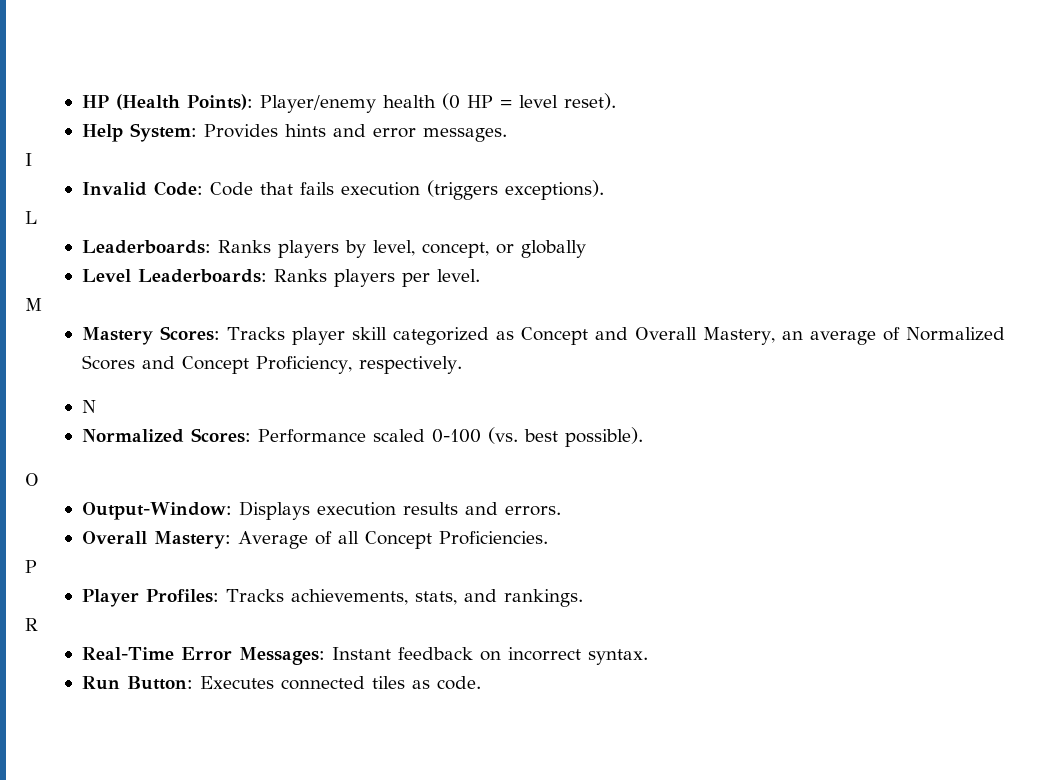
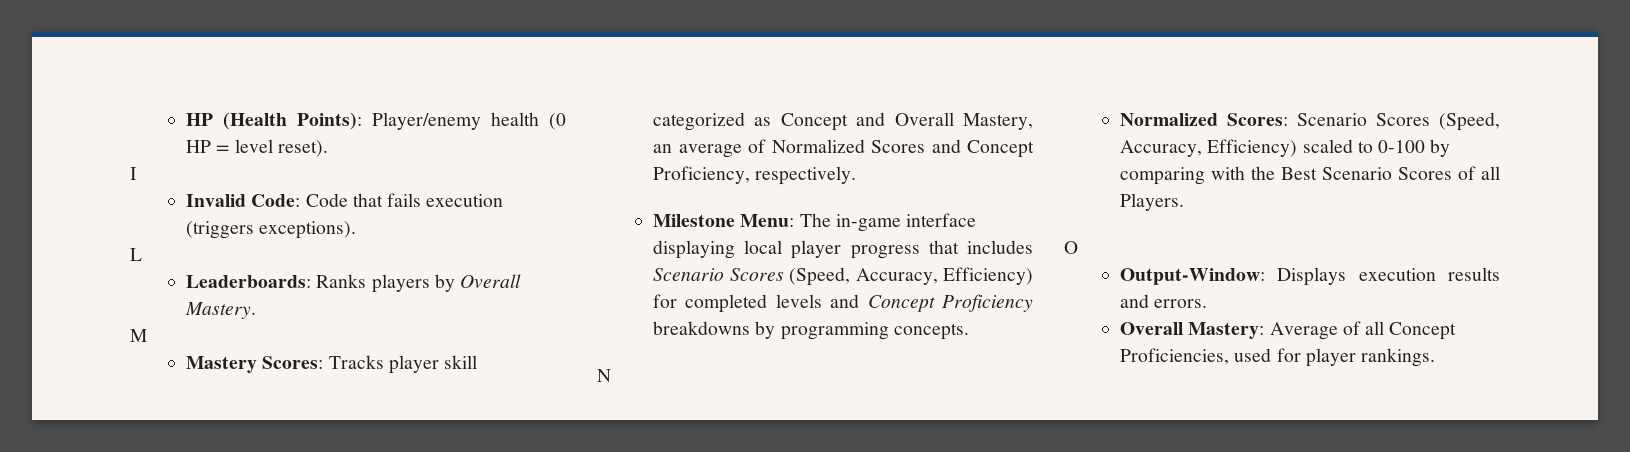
[82,123,508,142] // Help System: Provides hints and error messages. -> (328, 148) none
[373,240,587,258] [82,269,481,287] level, concept, or globally // Level Leaderboards: Ranks players per level. -> [460,274,522,288] [185,302,257,319] Overall Mastery.
[82,400,97,413] [82,427,644,447] N // Normalized Scores: Performance scaled 0-100 (vs. best possible). -> [653,213,977,232] [653,240,1033,259] [653,267,1033,286] [653,294,1033,313] [653,321,969,340] [597,369,611,382] [1120,112,1500,131] [1120,139,1451,157] [1120,166,1500,185] [1120,193,1185,211] Milestone Menu: The in-game interface displaying local player progress that includes Scenario Scores (Speed, Accuracy, Efficiency) for completed levels and Concept Proficiency breakdowns by programming concepts. // N // Normalized Scores: Scenario Scores (Speed, Accuracy, Efficiency) scaled to 0-100 by comparing with the Best Scenario Scores of all Players.
[439,531,549,545] [25,560,37,573] [82,589,584,607] [25,618,38,631] [82,647,649,665] [82,676,482,690] Proficiencies. // P // Player Profiles: Tracks achievements, stats, and rankings. // R // Real-Time Error Messages: Instant feedback on incorrect syntax. // Run Button: Executes connected tiles as code. -> [1120,348,1436,367] Proficiencies, used for player rankings.

